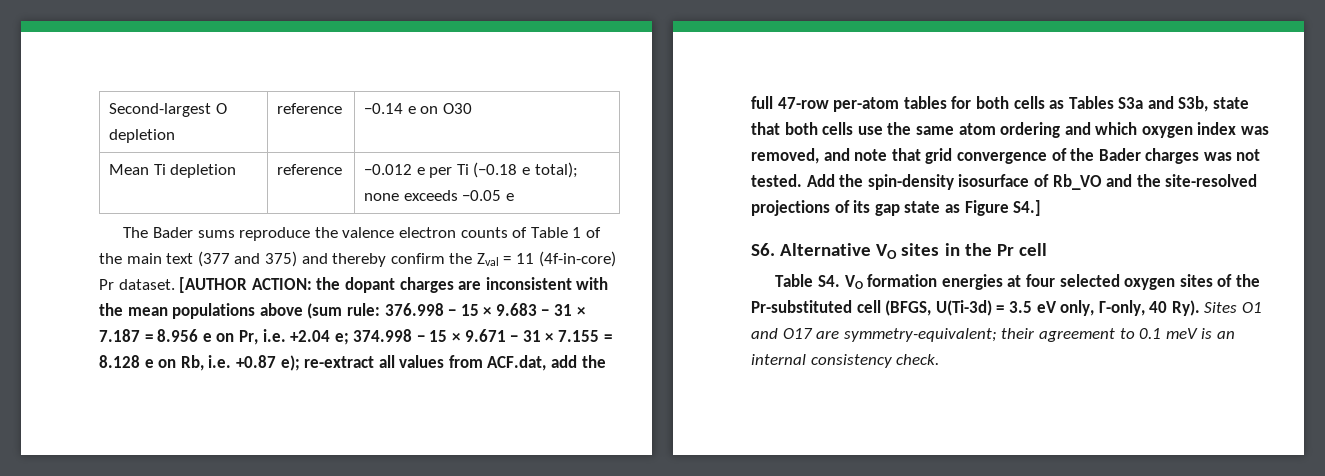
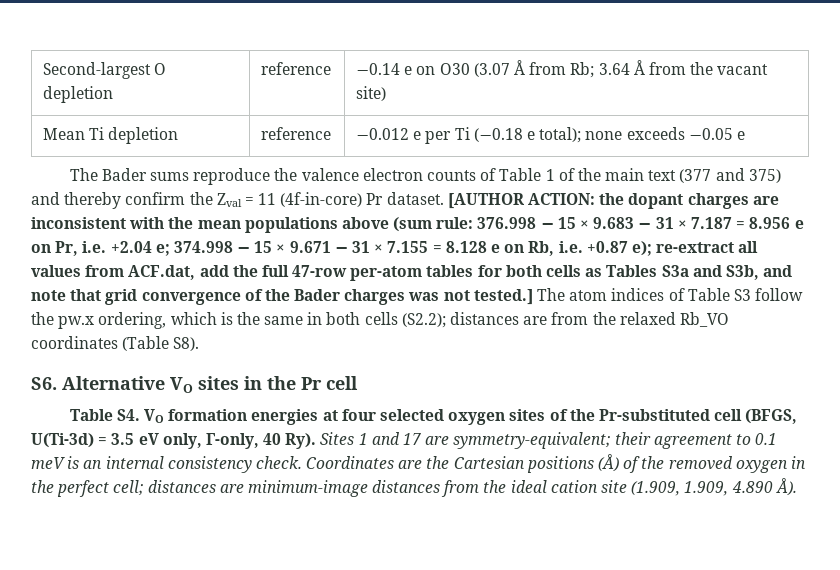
(472, 108) none -> [473,60,769,78] [356,86,387,101] (3.07 Å from Rb; 3.64 Å from the vacant site)
[1213,97,1250,109] [751,122,1270,138] [751,148,819,164] state that both cells use the same atom ordering and which oxygen index was removed, -> (759, 272) none
[751,174,1258,190] [751,200,1042,216] tested. Add the spin-density isosurface of Rb_VO and the site-resolved projections of its gap state as Figure S4.] -> [473,288,804,305] [31,312,729,329] [31,336,200,351] tested.] The atom indices of Table S3 follow the pw.x ordering, which is the same in both cells (S2.2); distances are from the relaxed Rb_VO coordinates (Table S8).
[1242,302,1263,313] [751,328,813,339] O1 and O17 -> [358,432,422,445] 1 and 17
(940, 359) none -> [306,454,806,473] [31,478,797,497] Coordinates are the Cartesian positions (Å) of the removed oxygen in the perfect cell; distances are minimum-image distances from the ideal cation site (1.909, 1.909, 4.890 Å).

